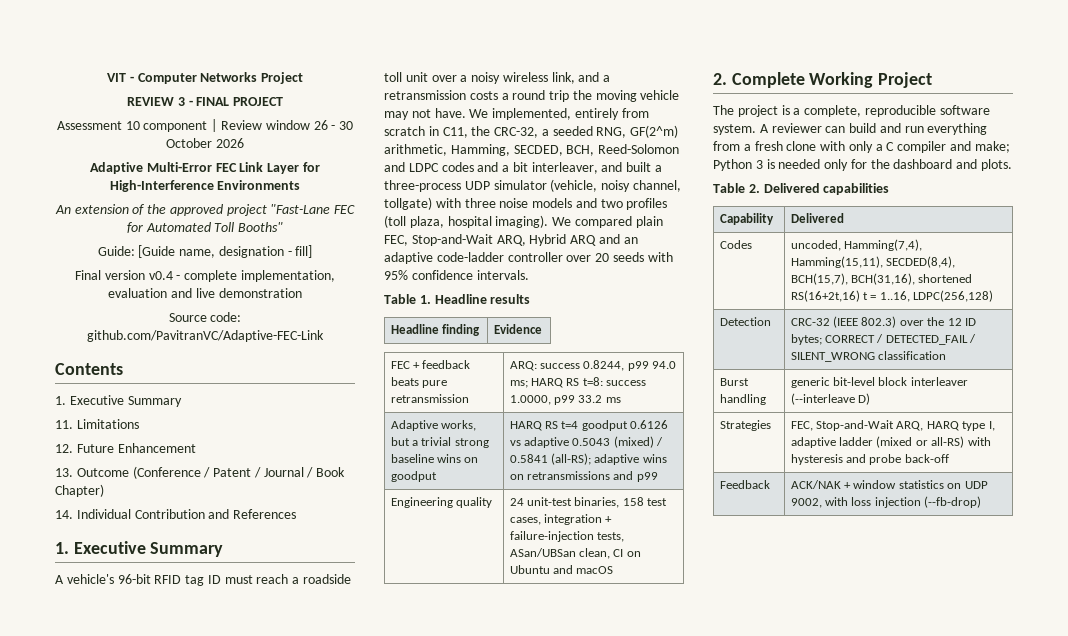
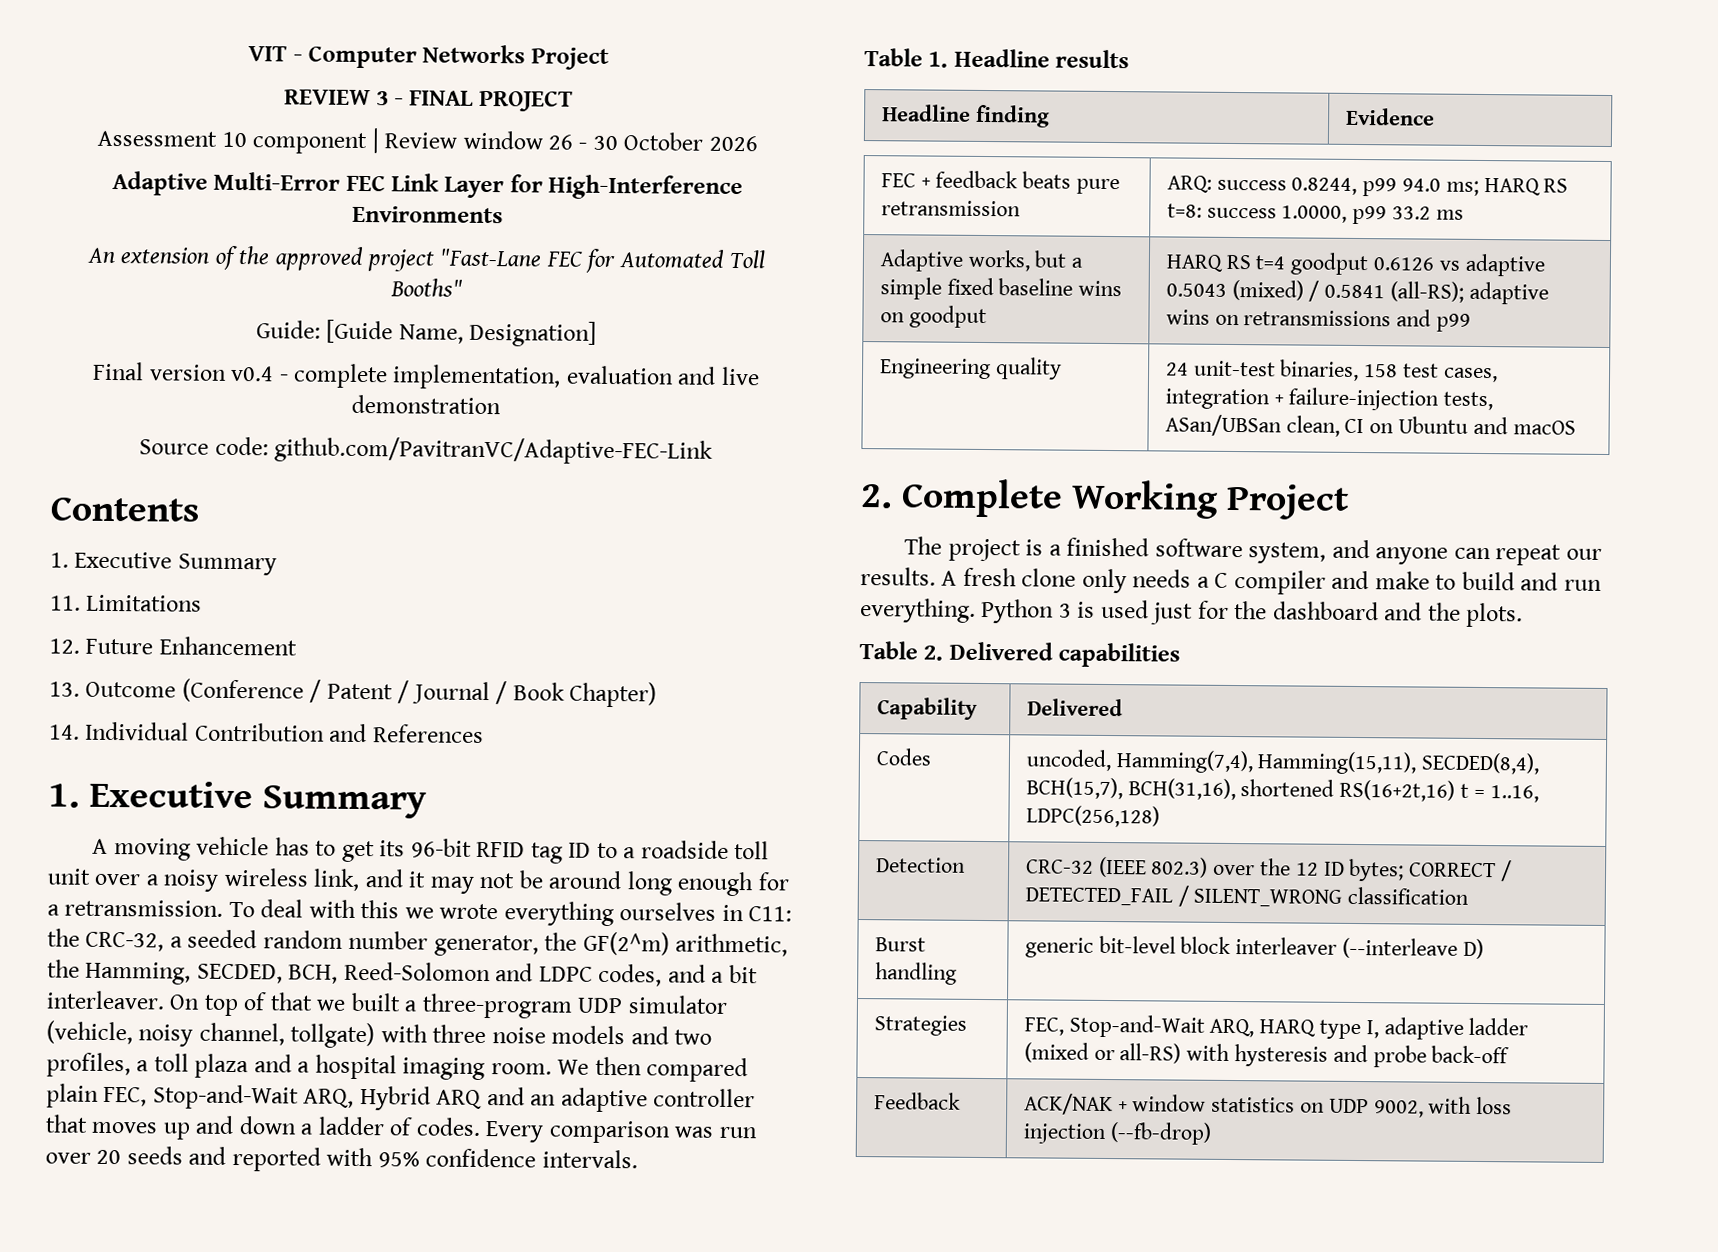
[179,245,313,258] name, designation - fill] -> [398,320,598,347] Name, Designation]
[66,574,114,584] vehicle's -> [113,836,406,863] moving vehicle has to get its
[224,574,289,584] must reach -> [596,842,618,859] to
[603,75,611,82] [384,90,680,102] [384,108,649,120] [384,126,627,138] a retransmission costs a round trip the moving vehicle may not have. We implemented, entirely from scratch in C11, the CRC-32, a seeded RNG, -> [408,870,790,897] [47,899,793,927] [47,928,578,957] it may not be around long enough for a retransmission. To deal with this we wrote everything ourselves in C11: the CRC-32, a seeded random number generator, the
(447, 150) none -> [47,959,80,978] the
[441,162,474,172] codes -> [598,963,663,987] codes,
[531,162,623,174] interleaver, and -> [46,990,346,1017] interleaver. On top of that we
[384,180,461,192] three-process -> [421,993,573,1019] three-program
[626,198,668,210] [384,215,572,228] profiles (toll plaza, hospital imaging). We -> [46,1052,642,1081] profiles, a toll plaza and a hospital imaging room. We then
[436,252,563,262] code-ladder controller -> [653,1088,756,1108] [45,1114,757,1144] controller that moves up and down a ladder of codes. Every comparison was run
(644, 257) none -> [188,1146,321,1172] and reported
[421,437,489,448] trivial strong -> [879,277,994,300] simple fixed
[804,105,990,117] [713,123,988,135] [713,141,1010,153] complete, reproducible software system. A reviewer can build and run everything from a fresh clone with only a C compiler and make; -> [1066,537,1602,566] [860,567,1602,595] [860,598,976,623] finished software system, and anyone can repeat our results. A fresh clone only needs a C compiler and make to build and run everything.
[778,159,849,171] needed only -> [1100,599,1194,625] used just
(978, 164) none -> [1427,602,1461,621] the

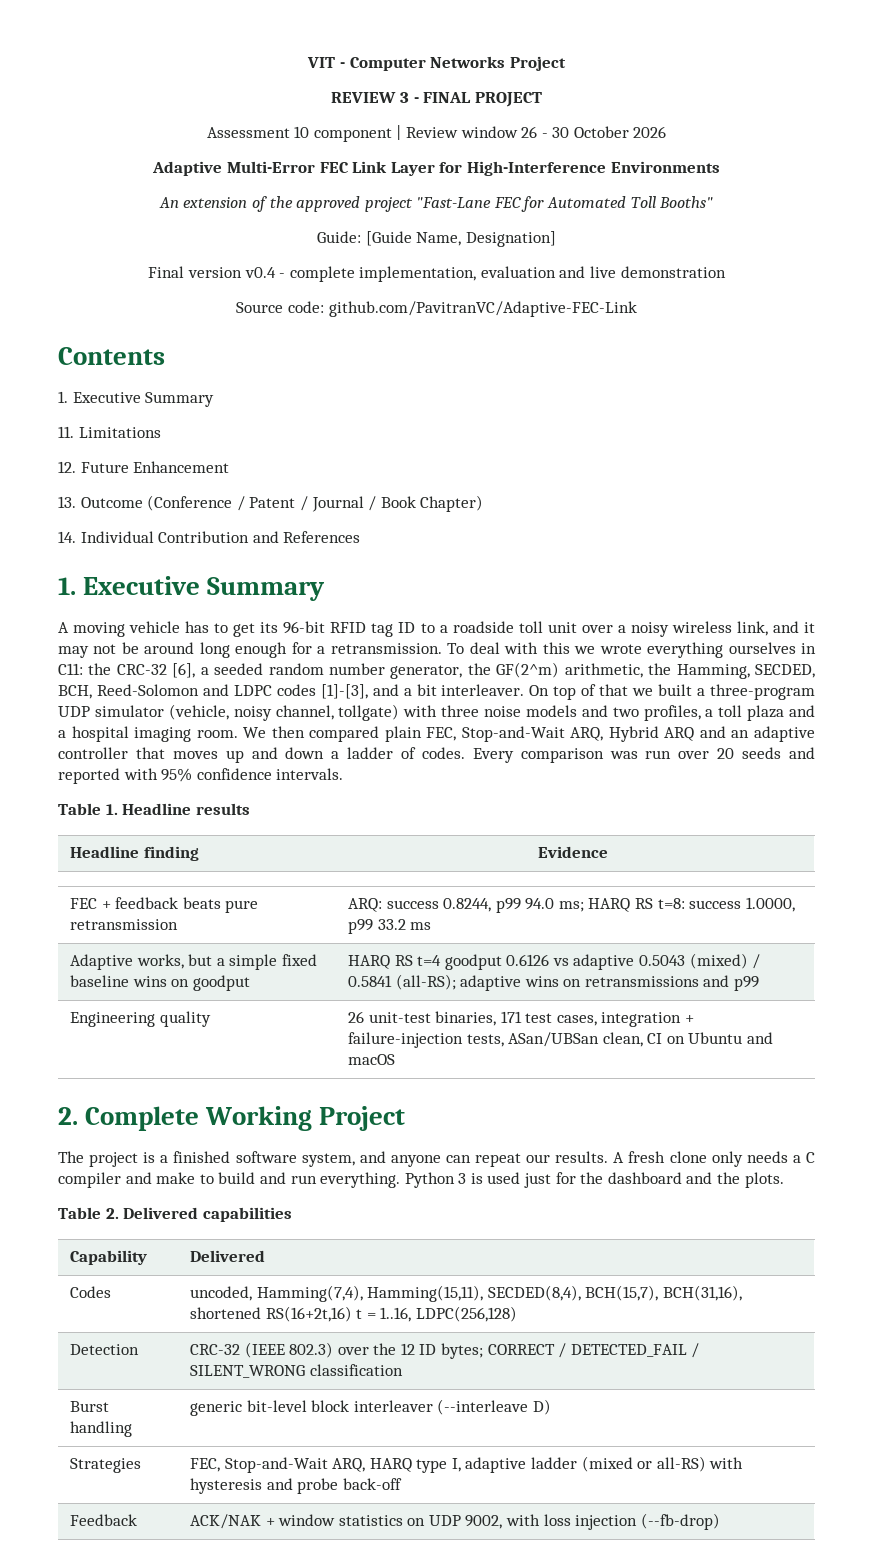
[85,931,165,952] CRC-32, -> [116,663,196,678] CRC-32 [6],
[598,963,663,987] codes, -> [276,684,368,699] codes [1]-[3],
[1165,362,1189,376] 24 -> [347,1011,364,1023] 26
[1364,364,1399,378] 158 -> [500,1011,522,1023] 171

